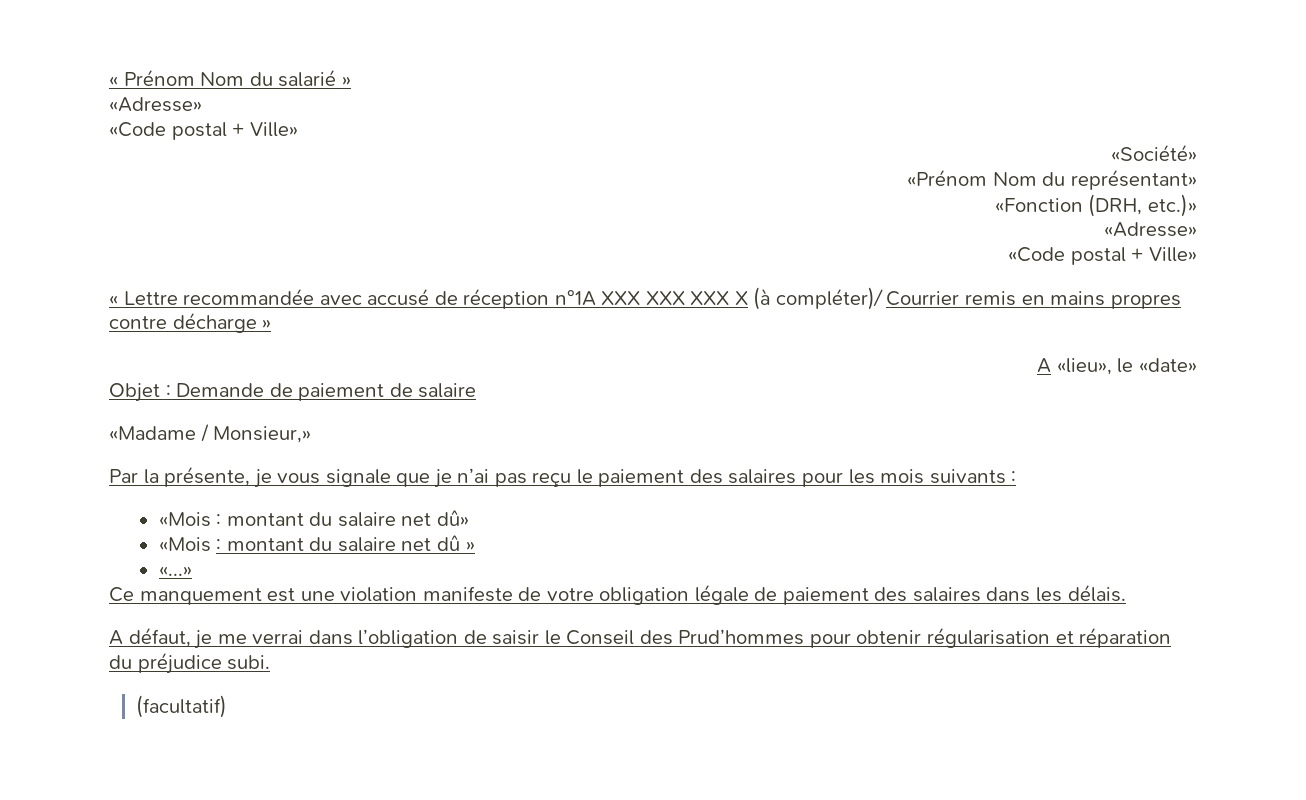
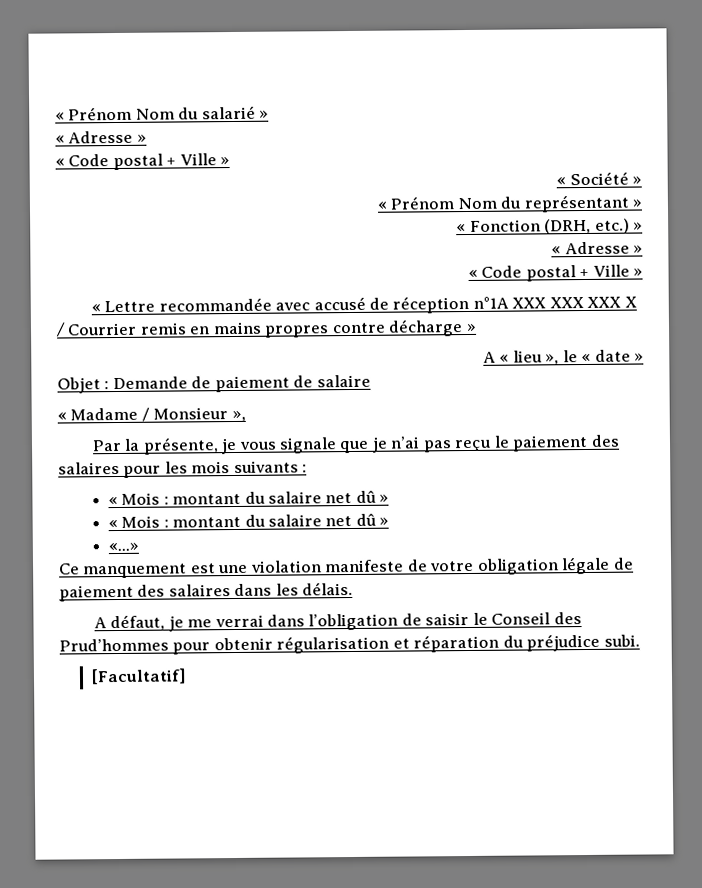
[109,97,202,112] [109,122,298,140] [1111,144,1197,161] [907,169,1197,190] [994,194,1198,217] [1104,222,1197,237] [1008,247,1197,265] «Adresse» // «Code postal + Ville» // «Société» // «Prénom Nom du représentant» // «Fonction (DRH, etc.)» // «Adresse» // «Code postal + Ville» -> [55,130,147,144] [55,153,231,171] [556,171,643,186] [376,194,642,213] [456,218,643,235] [551,241,644,255] [467,264,644,282] « Adresse » // « Code postal + Ville » // « Société » // « Prénom Nom du représentant » // « Fonction (DRH, etc.) » // « Adresse » // « Code postal + Ville »
[753,287,883,310] (à compléter)/ -> [55,322,66,337] /
[1056,358,1197,375] «lieu», le «date» -> [499,349,645,366] « lieu », le « date »
[109,424,312,443] «Madame / Monsieur,» -> [57,407,246,423] « Madame / Monsieur »,
[158,510,470,527] [158,537,211,552] «Mois : montant du salaire net dû» // «Mois -> [107,490,390,506] [107,515,161,529] « Mois : montant du salaire net dû » // « Mois
[136,695,228,718] (facultatif) -> [90,668,187,685] [Facultatif]

